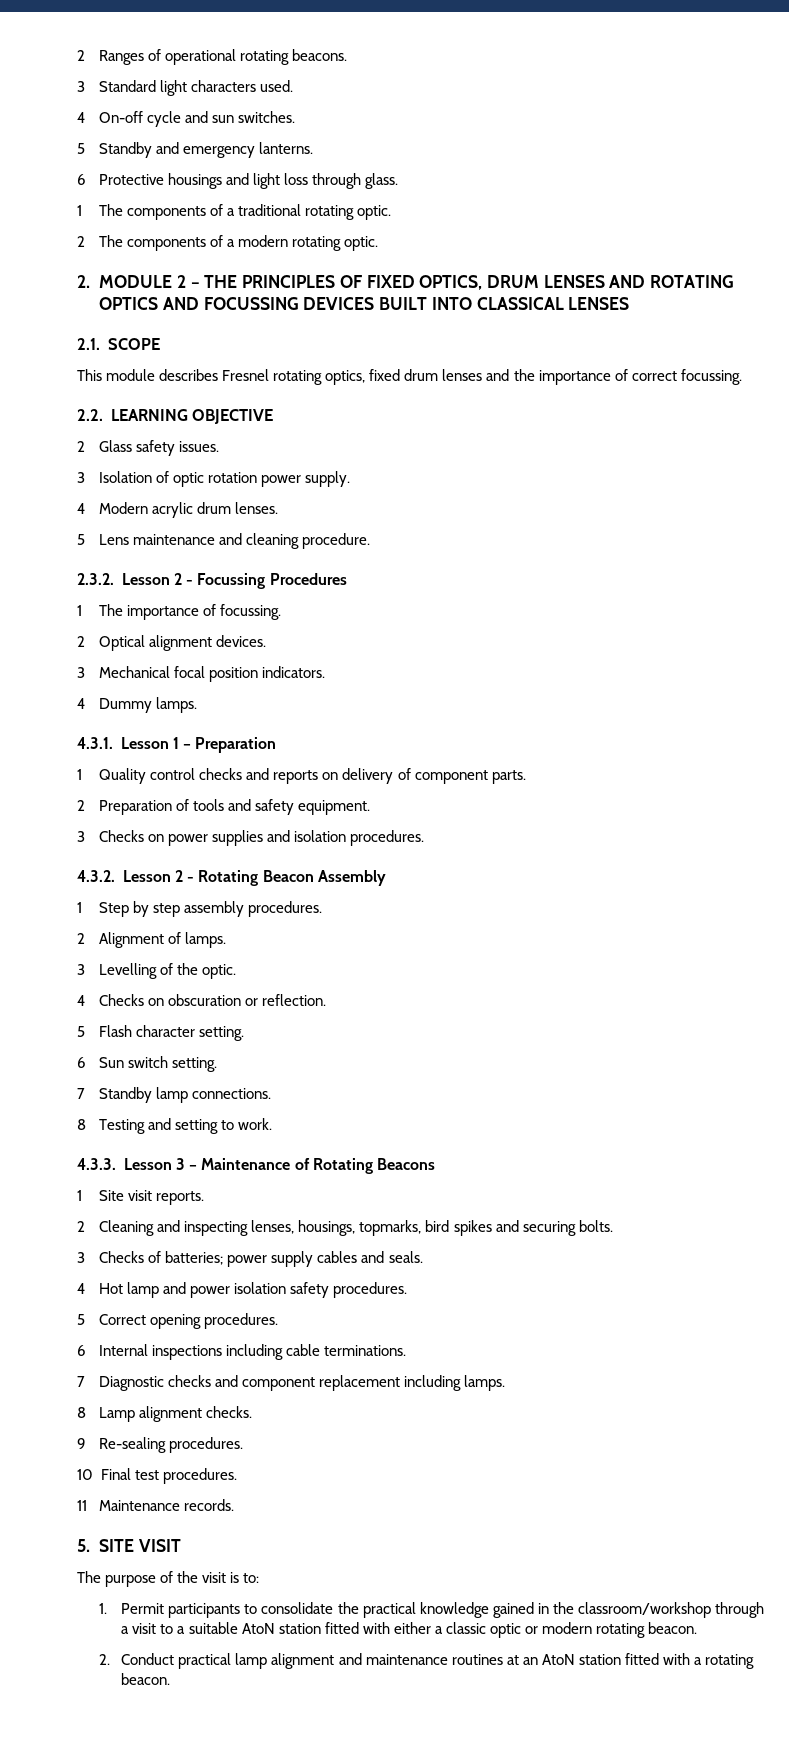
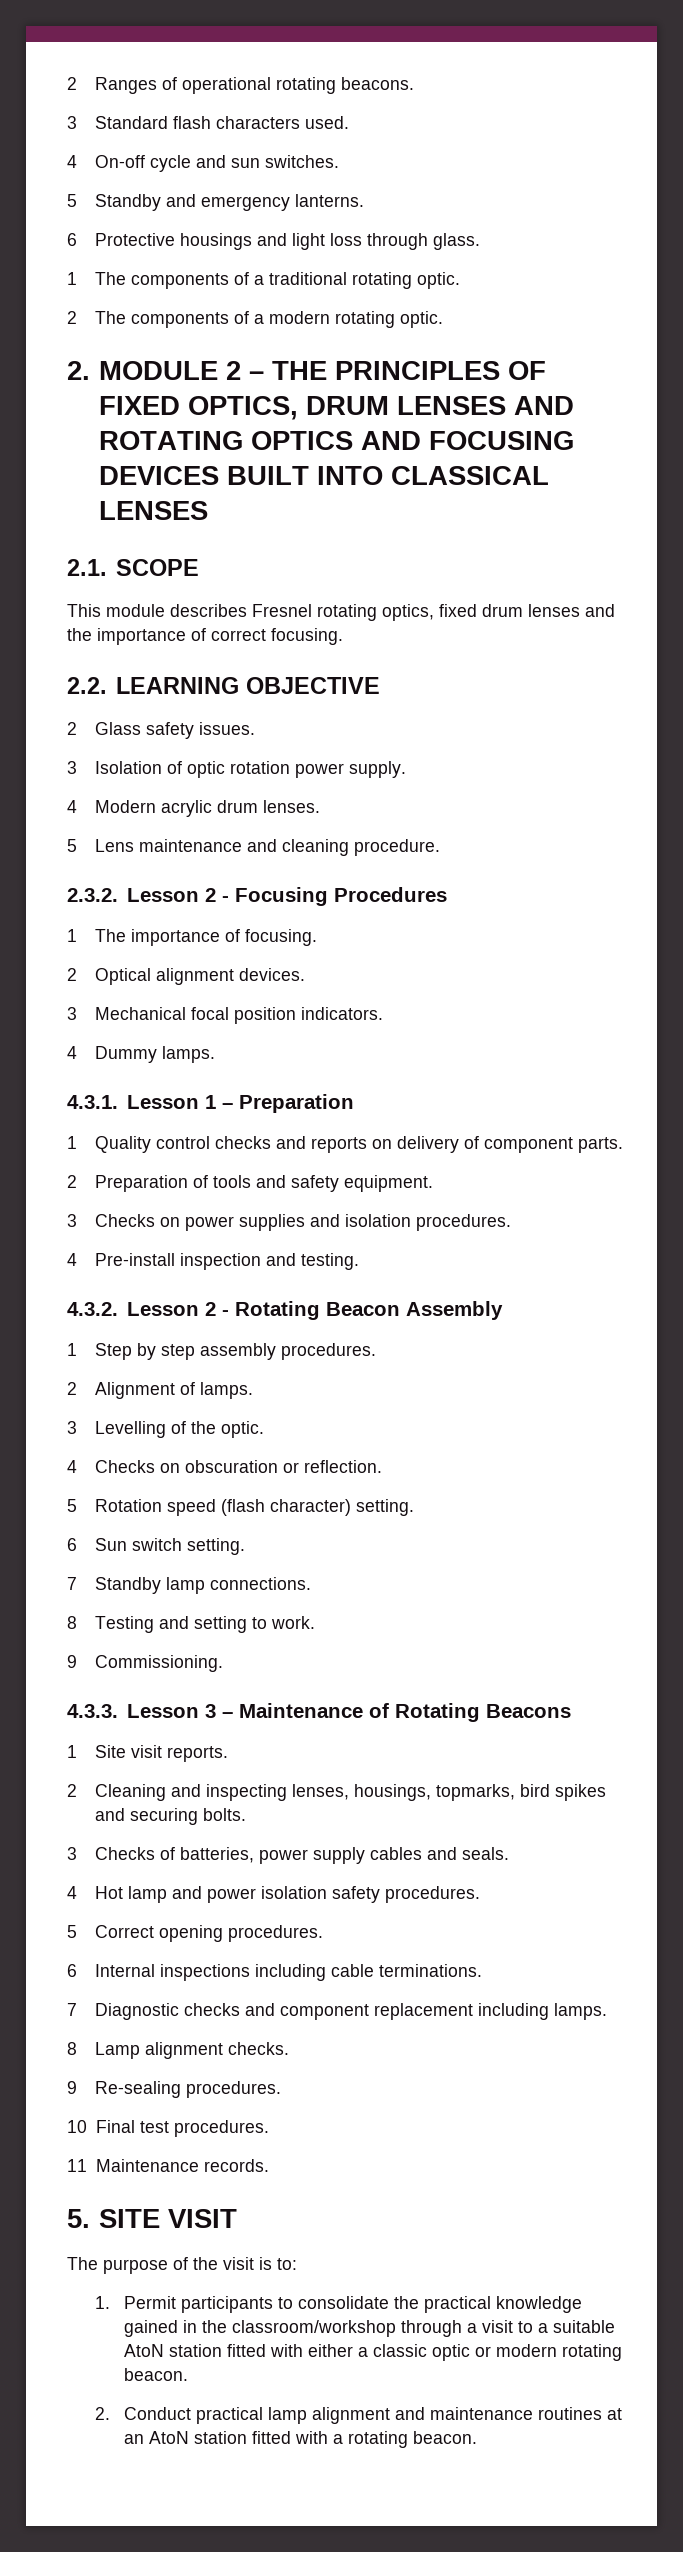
[160,80,188,96] light -> [173,116,212,129] flash
[203,297,299,310] FOCUSSING -> [428,431,574,450] FOCUSING
[680,369,742,385] focussing. -> [271,628,343,645] focusing.
[197,573,266,589] Focussing -> [234,887,328,906] Focusing
[220,604,282,620] focussing. -> [245,929,318,946] focusing.
(425, 838) none -> [67,1253,360,1270] // 4 Pre-install inspection and testing.
[99,1025,196,1037] Flash character -> [95,1499,352,1516] Rotation speed (flash character)
(273, 1124) none -> [67,1655,224,1672] // 9 Commissioning.
[165,1251,224,1265] batteries; -> [180,1847,255,1863] batteries,

